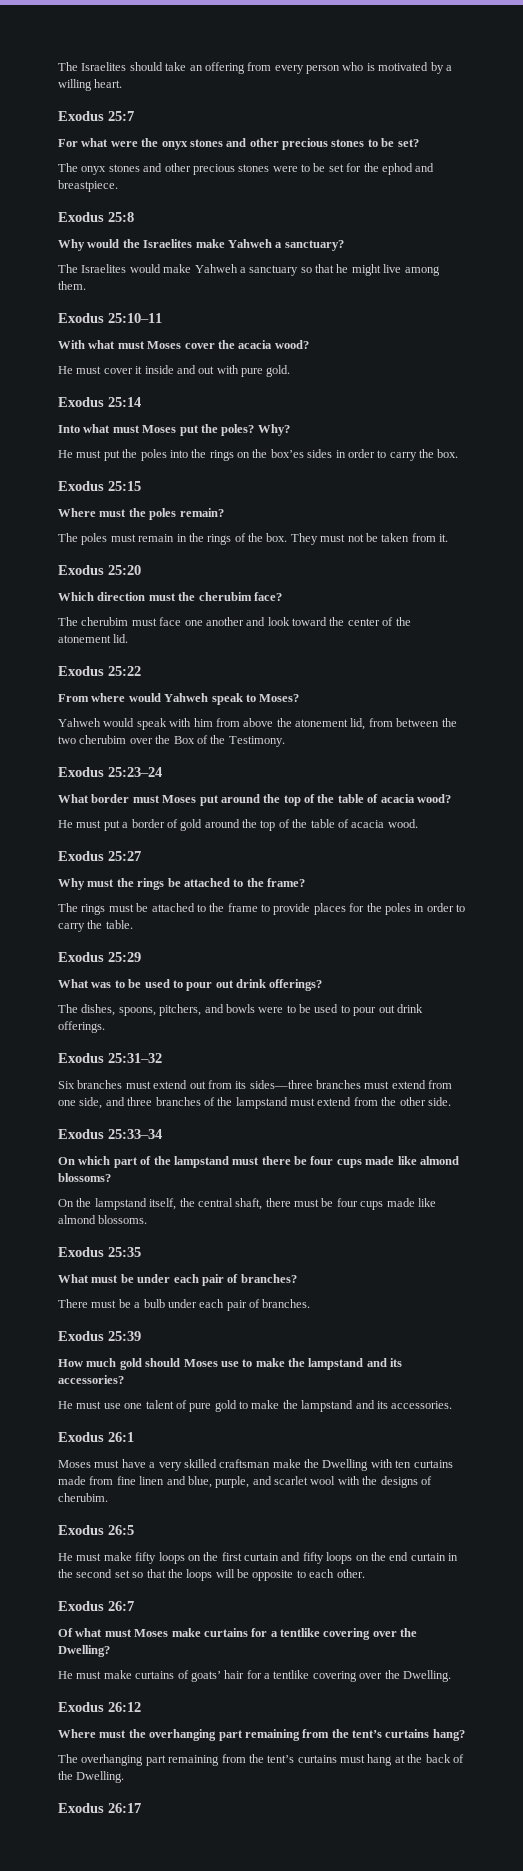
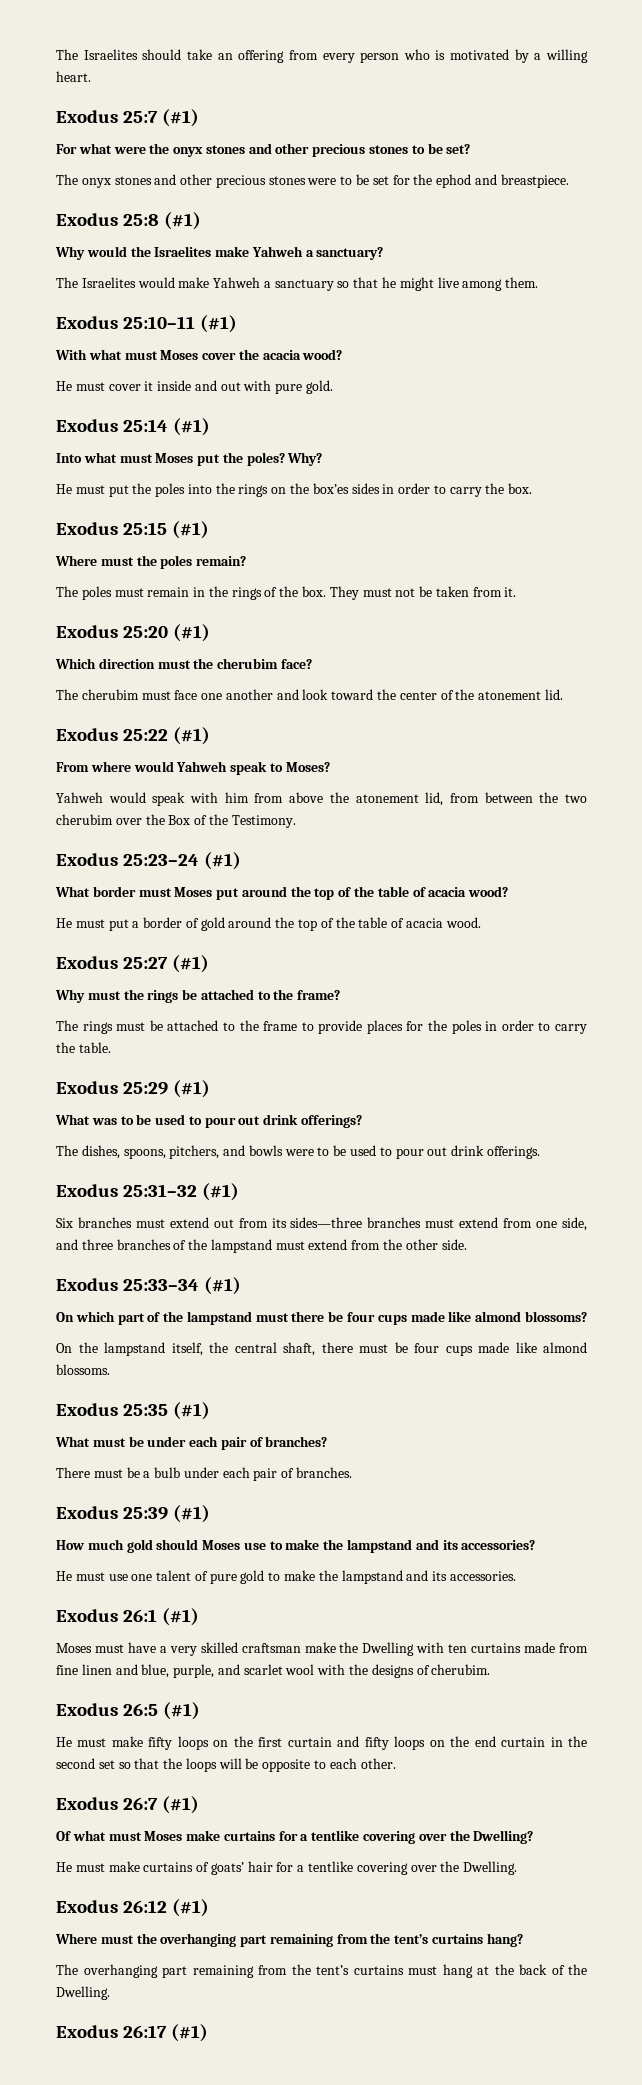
(134, 116) none -> [162,109,200,127] (#1)
(134, 217) none -> [164,212,202,230] (#1)
(162, 318) none -> [200,315,238,333] (#1)
(141, 402) none -> [173,418,211,436] (#1)
(141, 486) none -> [172,521,210,539] (#1)
(141, 570) none -> [173,624,211,642] (#1)
(141, 671) none -> [173,727,211,745] (#1)
(162, 772) none -> [204,852,242,870] (#1)
(141, 856) none -> [172,955,210,973] (#1)
(141, 957) none -> [173,1080,211,1098] (#1)
(162, 1058) none -> [202,1183,240,1201] (#1)
(162, 1134) none -> [204,1277,242,1295] (#1)
(141, 1252) none -> [173,1402,211,1420] (#1)
(141, 1336) none -> [173,1505,211,1523] (#1)
(134, 1437) none -> [162,1608,200,1626] (#1)
(134, 1530) none -> [163,1702,201,1720] (#1)
(134, 1606) none -> [162,1796,200,1814] (#1)
(141, 1707) none -> [172,1899,210,1917] (#1)
(141, 1808) none -> [171,2024,209,2042] (#1)

